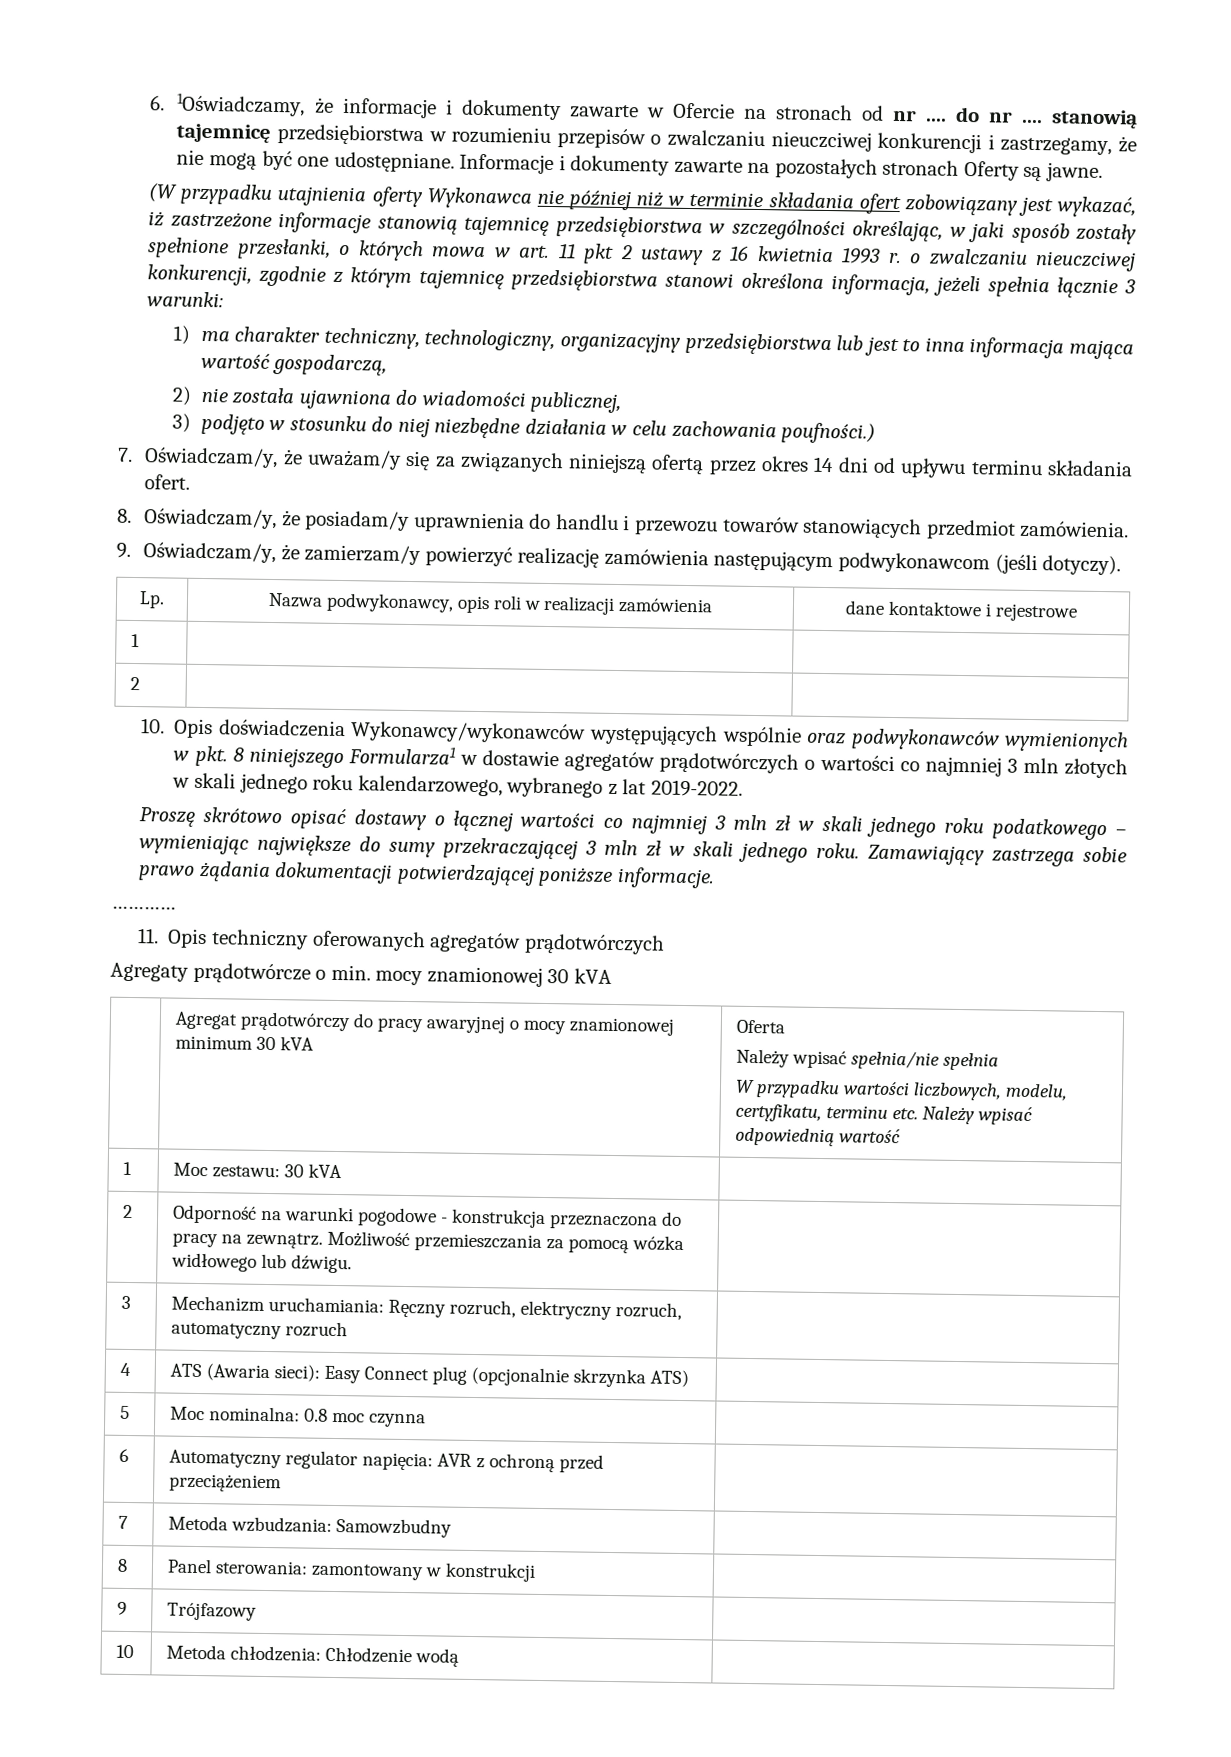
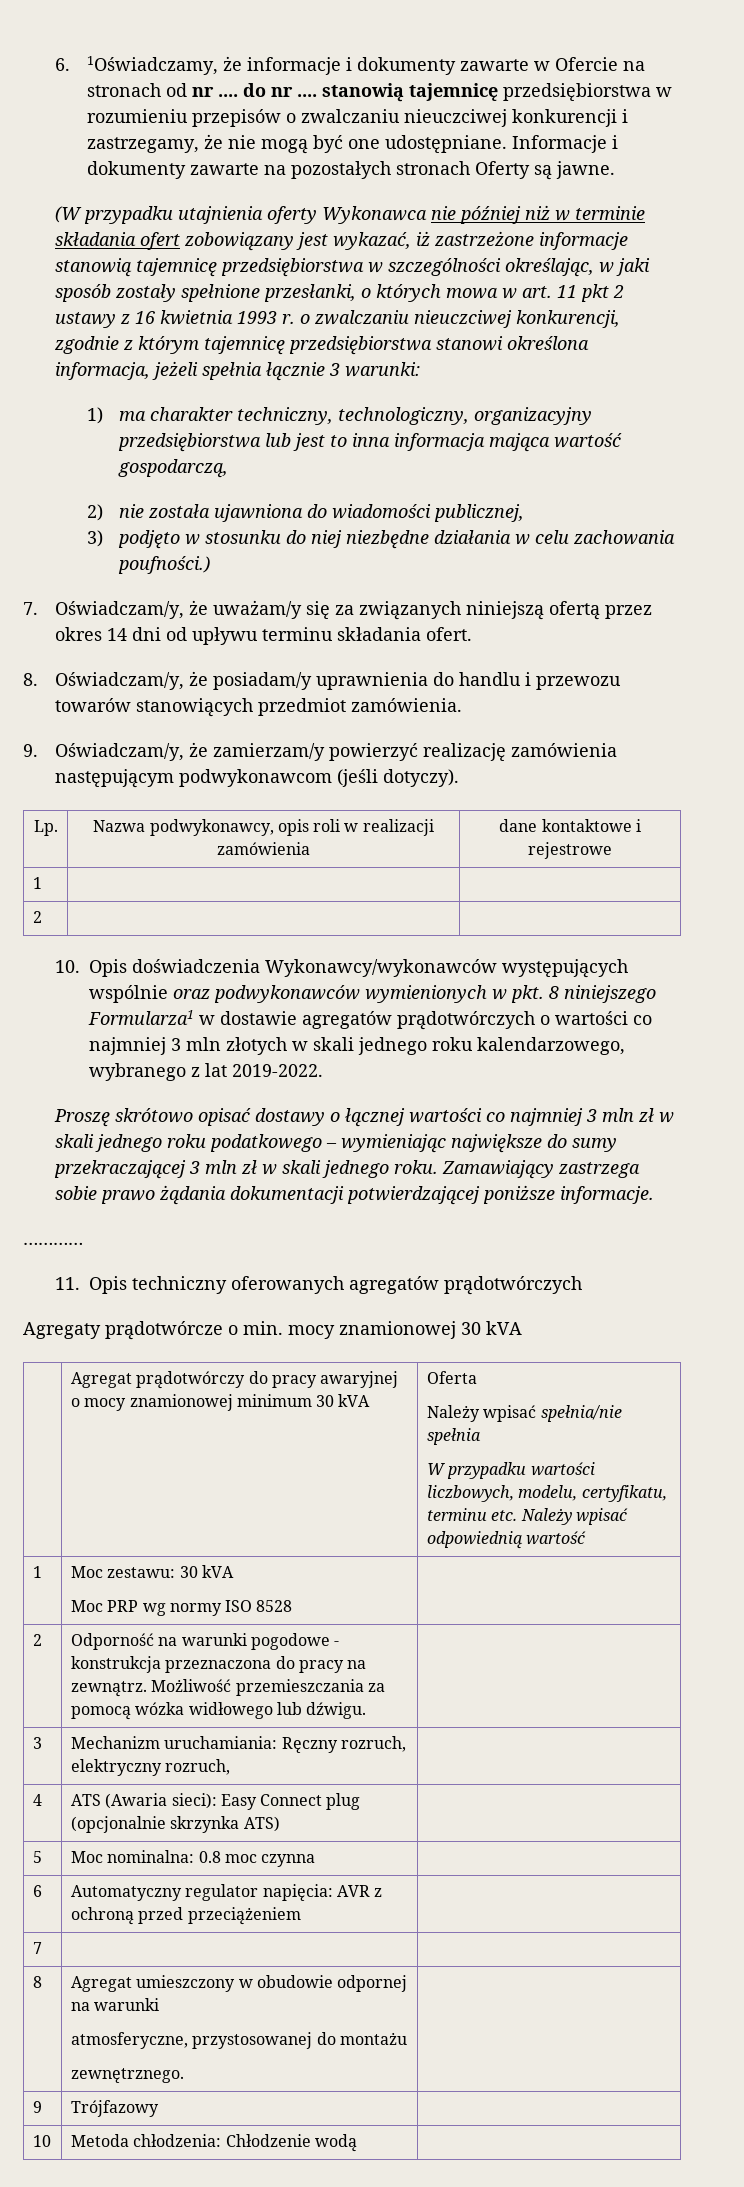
(343, 1171) none -> [70,1600,293,1616] // Moc PRP wg normy ISO 8528
[171,1321,349,1340] automatyczny rozruch -> (231, 1767) none
[168,1515,453,1538] [117,1558,129,1573] [167,1558,537,1582] Metoda wzbudzania: Samowzbudny | // 8 | Panel sterowania: zamontowany w konstrukcji -> [32,1976,42,1988] [70,1975,408,1992] [70,1998,160,2011] [70,2032,407,2049] [70,2068,184,2083] | // 8 | Agregat umieszczony w obudowie odpornej na warunki // atmosferyczne, przystosowanej do montażu // zewnętrznego.

